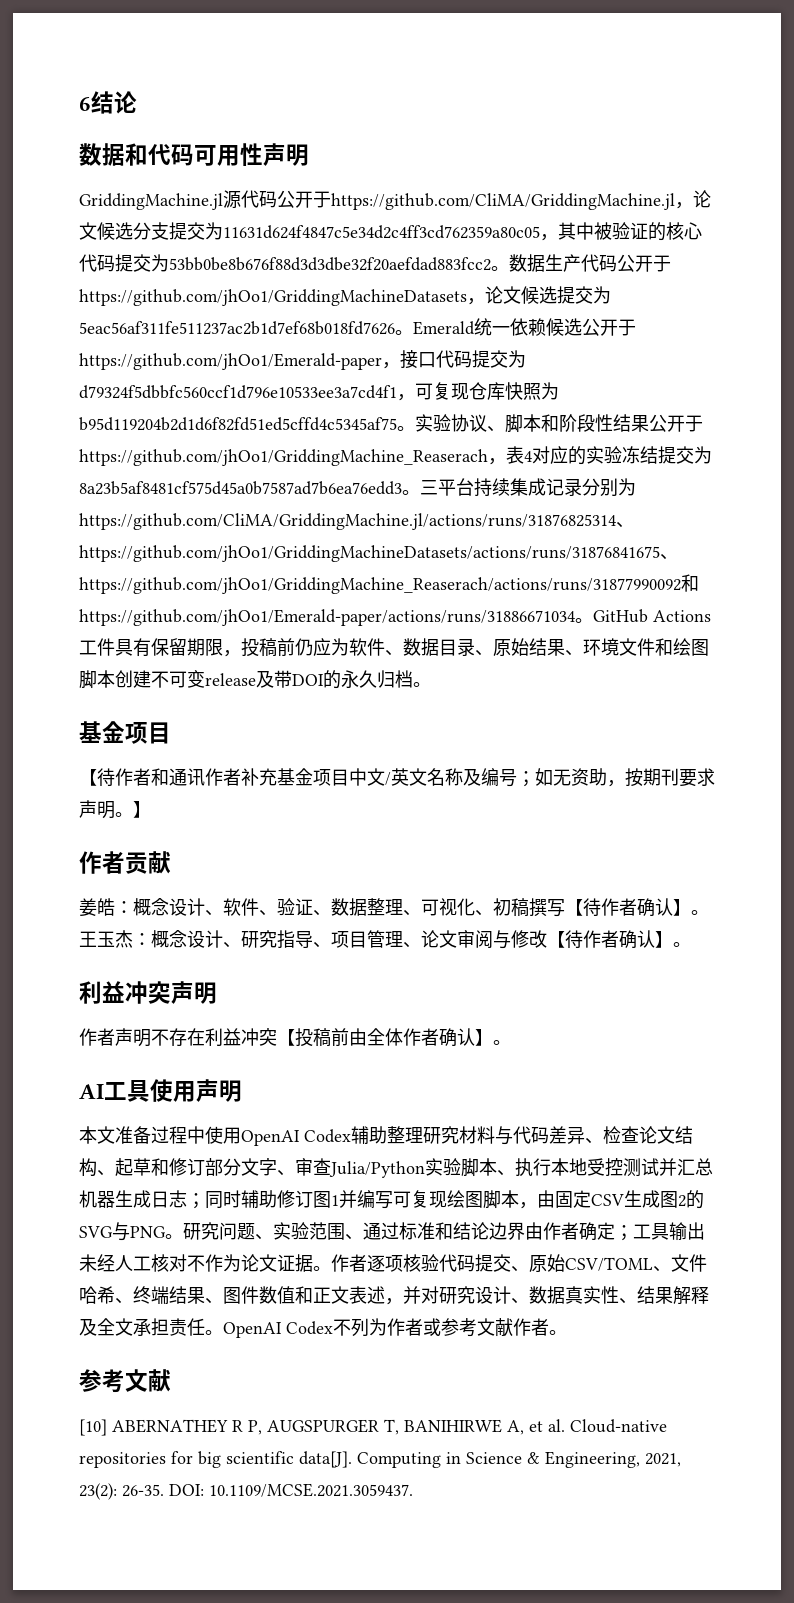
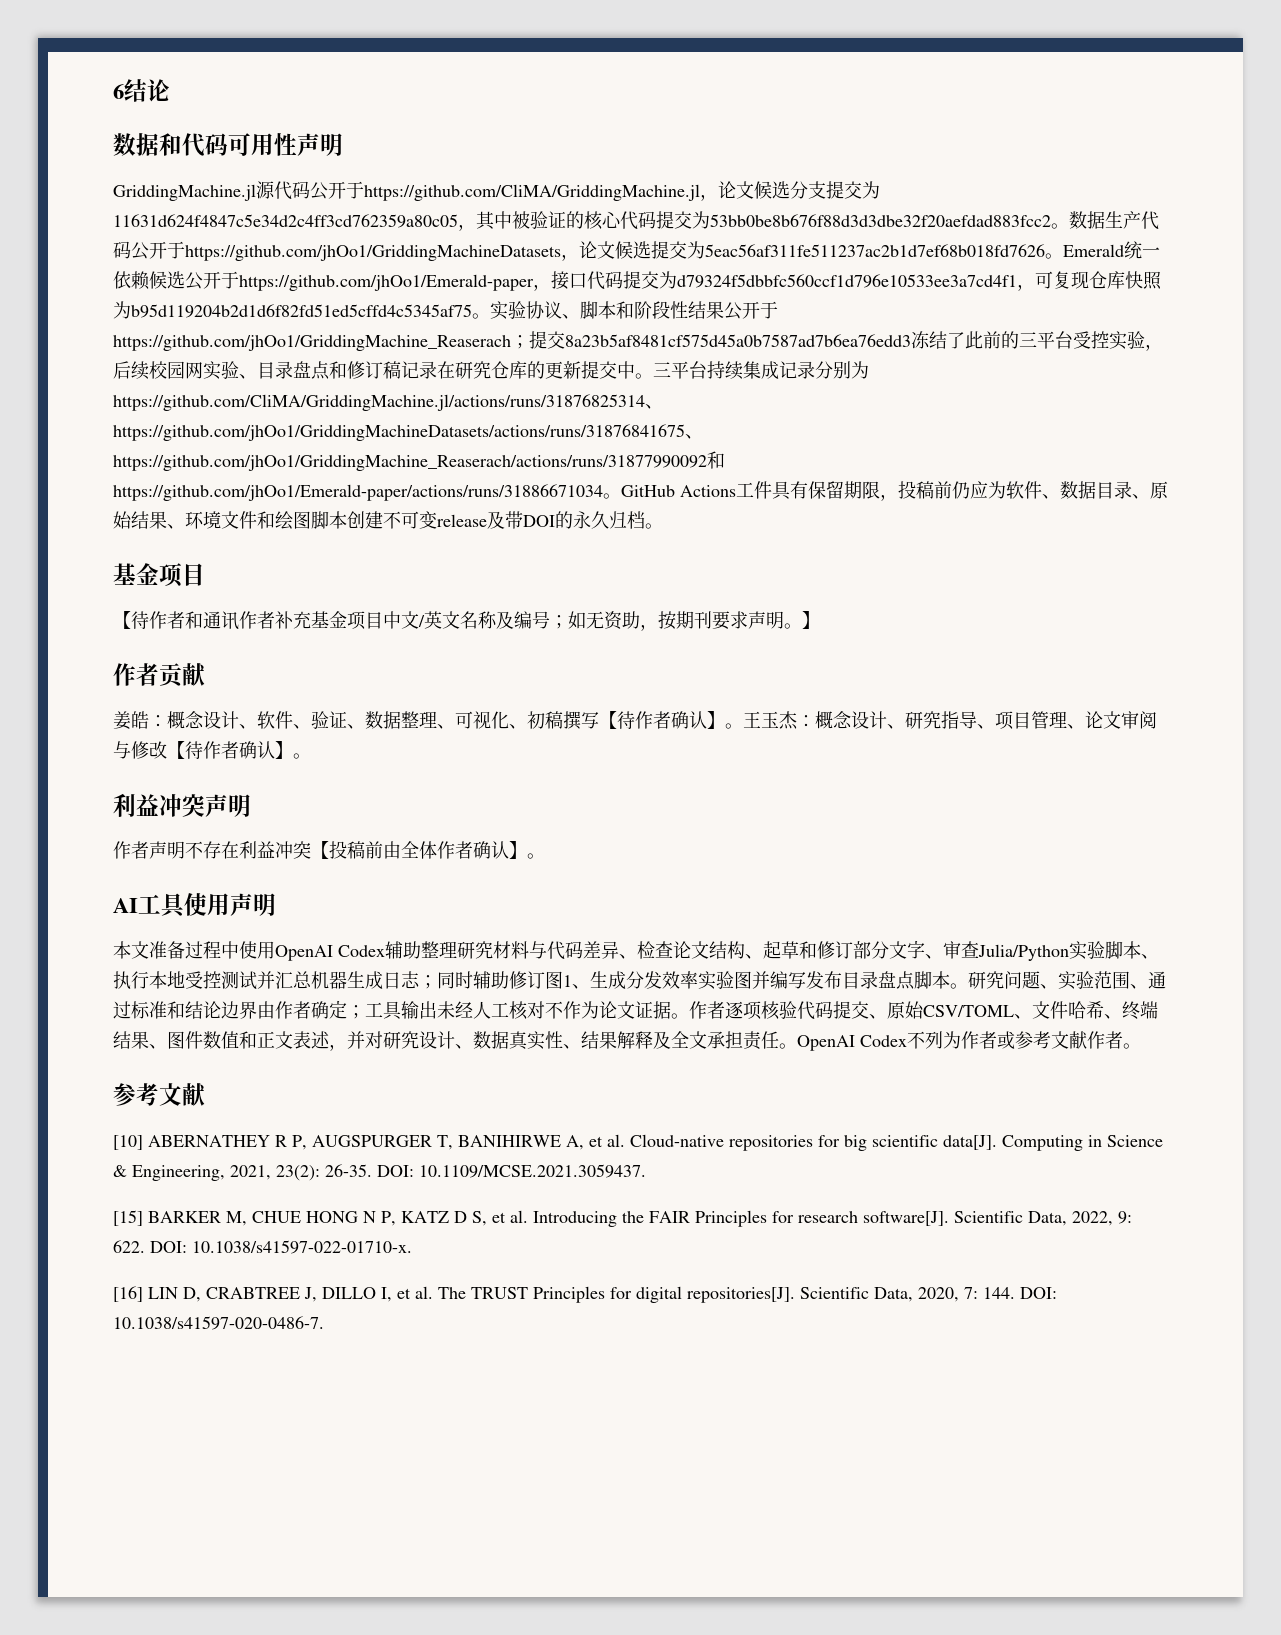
[488,446,712,465] [79,481,402,495] ，表4对应的实验冻结提交为8a23b5af8481cf575d45a0b7587ad7b6ea76edd3 -> [511,331,1163,351] [113,361,635,380] ；提交8a23b5af8481cf575d45a0b7587ad7b6ea76edd3冻结了此前的三平台受控实验，后续校园网实验、目录盘点和修订稿记录在研究仓库的更新提交中
[339,1190,704,1209] [79,1222,165,1241] 并编写可复现绘图脚本，由固定CSV生成图2的SVG与PNG -> [572,971,950,990] 、生成分发效率实验图并编写发布目录盘点脚本
(413, 1490) none -> [113,1210,1132,1227] [113,1240,412,1254] [113,1286,1057,1303] [113,1316,324,1330] // [15] BARKER M, CHUE HONG N P, KATZ D S, et al. Introducing the FAIR Principles for research software[J]. Scientific Data, 2022, 9: 622. DOI: 10.1038/s41597-022-01710-x. // [16] LIN D, CRABTREE J, DILLO I, et al. The TRUST Principles for digital repositories[J]. Scientific Data, 2020, 7: 144. DOI: 10.1038/s41597-020-0486-7.

